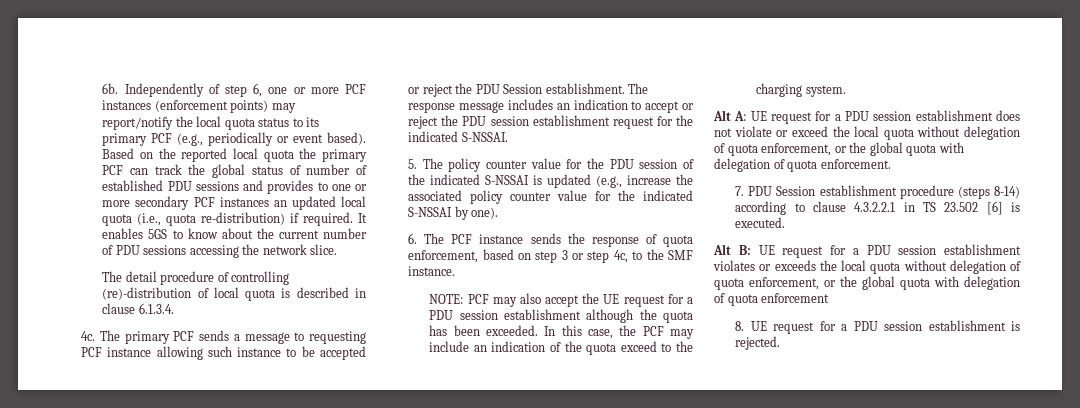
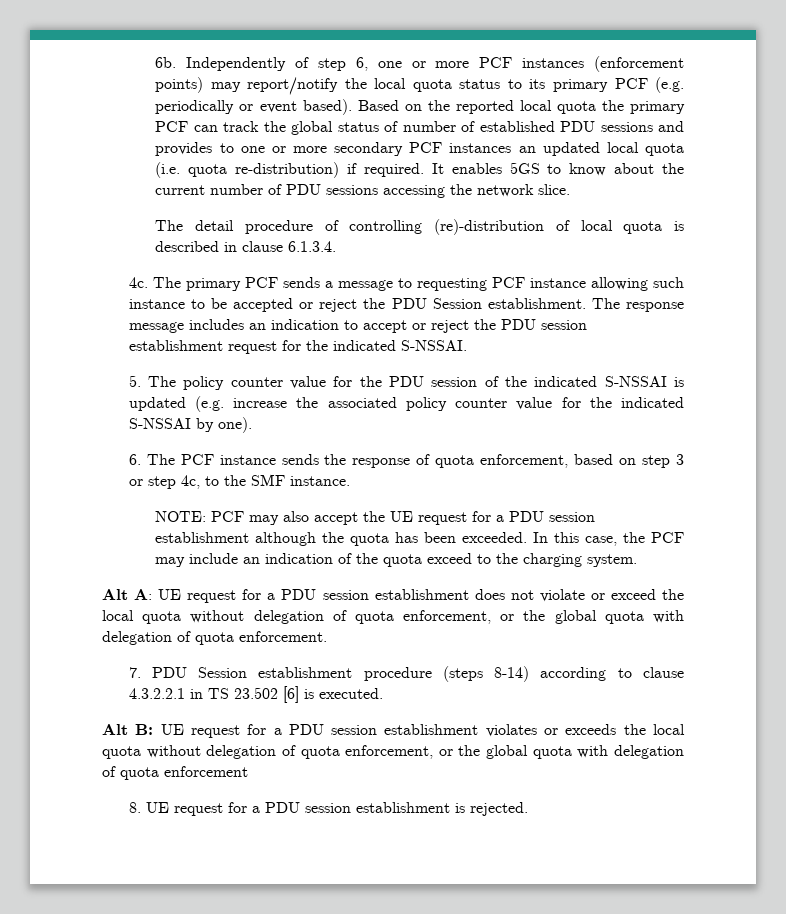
[177,133,204,146] (e.g., -> [654,77,684,93] (e.g.
[137,213,162,226] (i.e., -> [155,162,181,178] (i.e.
[596,175,623,188] (e.g., -> [194,396,224,412] (e.g.

